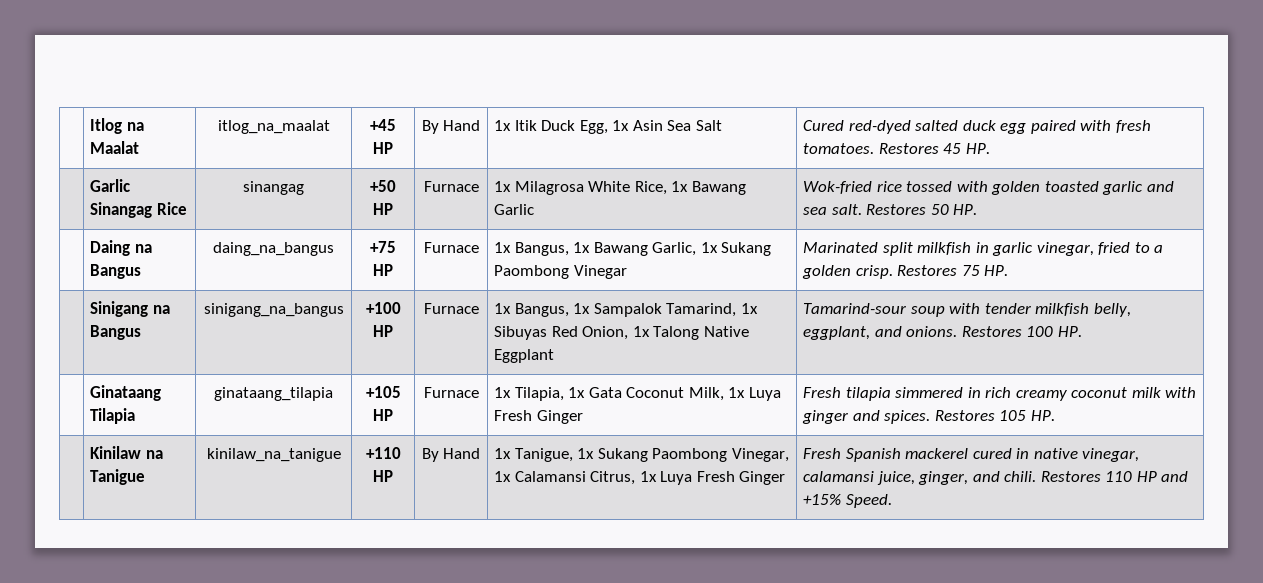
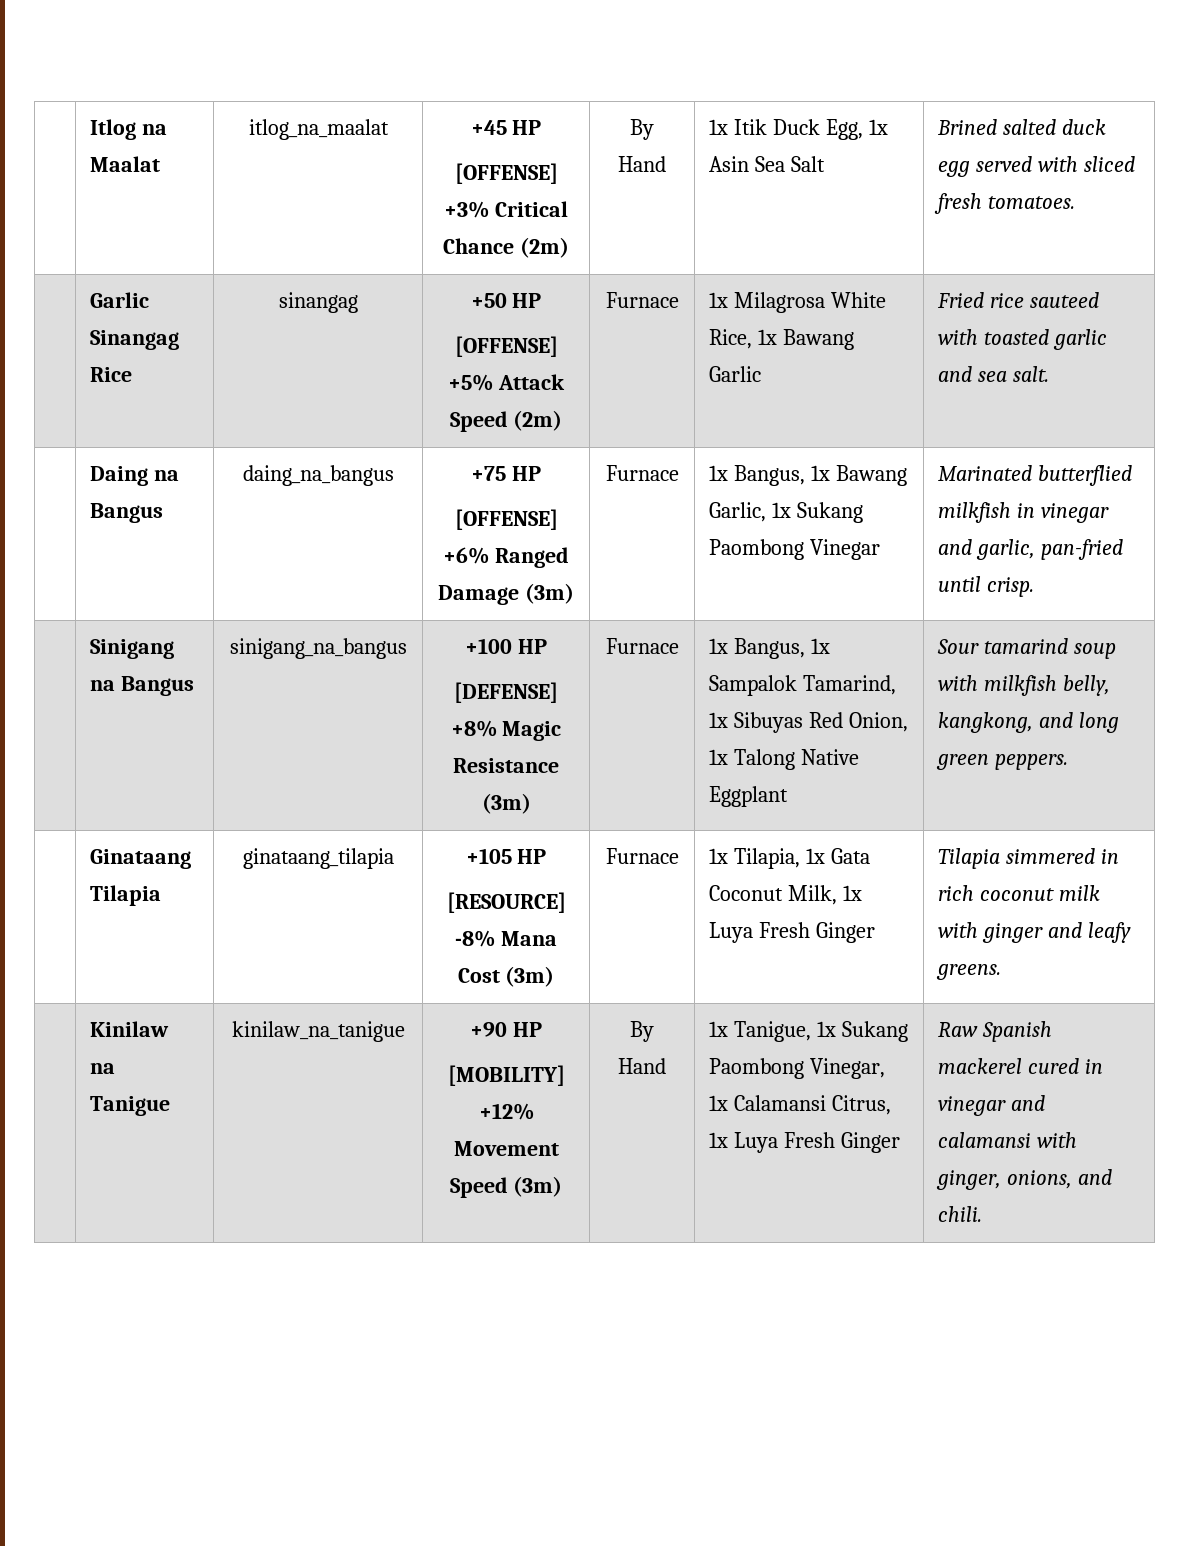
(393, 148) none -> [454,163,558,184] [444,201,568,218] [443,237,569,258] // [OFFENSE] +3% Critical Chance (2m)
[803,120,911,134] Cured red-dyed -> [937,119,998,135] Brined
[1030,120,1112,134] paired with -> [976,156,1136,172] served with sliced
[878,143,990,154] Restores 45 HP. -> (1076, 202) none
(393, 209) none -> [454,336,558,357] [448,374,565,391] [449,410,563,432] // [OFFENSE] +5% Attack Speed (2m)
[803,181,1041,195] Wok-fried rice tossed with golden -> [937,292,1100,308] [938,329,979,345] Fried rice sauteed with
[866,204,978,215] Restores 50 HP. -> (1050, 374) none
(393, 270) none -> [454,509,558,530] [443,547,569,568] [438,583,574,605] // [OFFENSE] +6% Ranged Damage (3m)
[882,242,913,256] split -> [1038,465,1133,486] butterflied
[992,242,1164,256] [802,265,1009,279] garlic vinegar, fried to a golden crisp. Restores 75 HP. -> [1041,503,1110,523] [938,539,1124,560] [938,576,1035,597] vinegar and garlic, pan-fried until crisp.
(393, 331) none -> [454,682,558,703] [450,720,562,741] [453,758,559,773] [481,793,531,814] // [DEFENSE] +8% Magic Resistance (3m)
[803,303,907,314] Tamarind-sour -> [937,638,1069,654] Sour tamarind
[984,303,1031,314] tender -> (979, 683) none
[803,326,1082,340] eggplant, and onions. Restores 100 HP. -> [938,712,1120,733] [936,754,1069,770] kangkong, and long green peppers.
(393, 415) none -> [446,892,566,913] [455,930,557,947] [457,966,555,987] // [RESOURCE] -8% Mana Cost (3m)
[803,387,891,401] Fresh tilapia -> [938,848,1001,869] Tilapia
[1015,389,1067,401] creamy -> (975, 893) none
[884,410,1055,424] spices. Restores 105 HP. -> [1088,922,1132,943] [936,964,1002,980] leafy greens.
[365,447,401,459] [373,470,393,482] +110 HP -> [470,1022,542,1037] [447,1065,565,1086] [478,1103,534,1120] [453,1141,559,1156] [449,1176,563,1198] +90 HP // [MOBILITY] +12% Movement Speed (3m)
[803,448,842,459] Fresh -> [938,1022,979,1037] Raw
[1033,448,1140,462] [803,471,1189,485] [803,494,892,508] native vinegar, calamansi juice, ginger, and chili. Restores 110 HP and +15% Speed. -> [938,1095,1046,1116] [938,1132,1078,1148] [936,1169,1113,1190] [938,1206,983,1222] vinegar and calamansi with ginger, onions, and chili.

